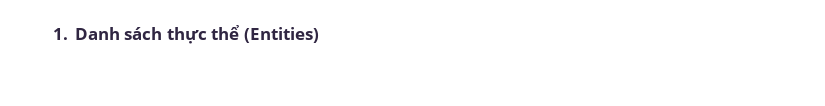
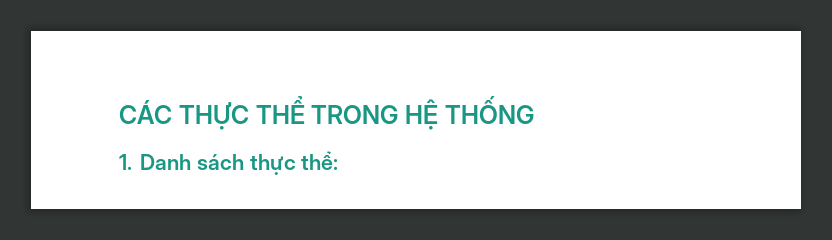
(53, 34) none -> [119,96,534,130] CÁC THỰC THỂ TRONG HỆ THỐNG //
[211,25,319,43] thể (Entities) -> [301,151,339,170] thể:

